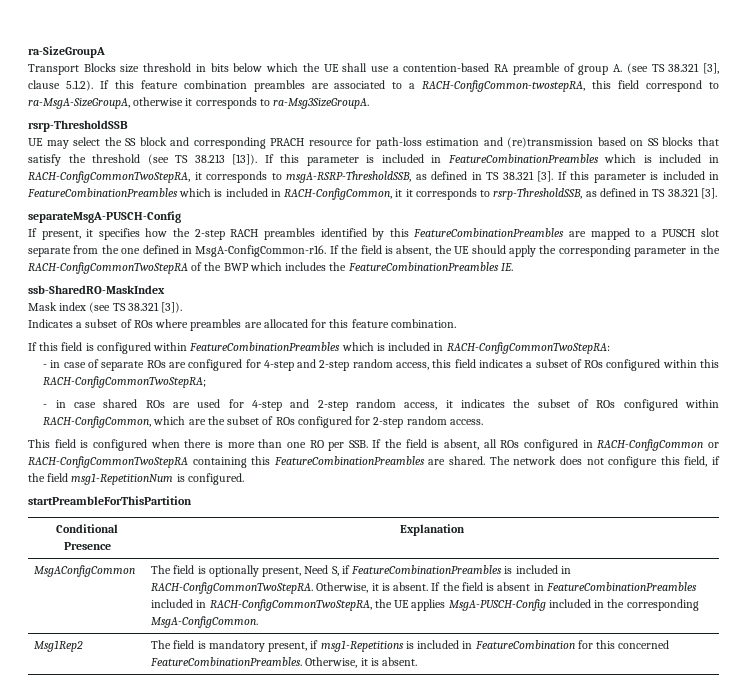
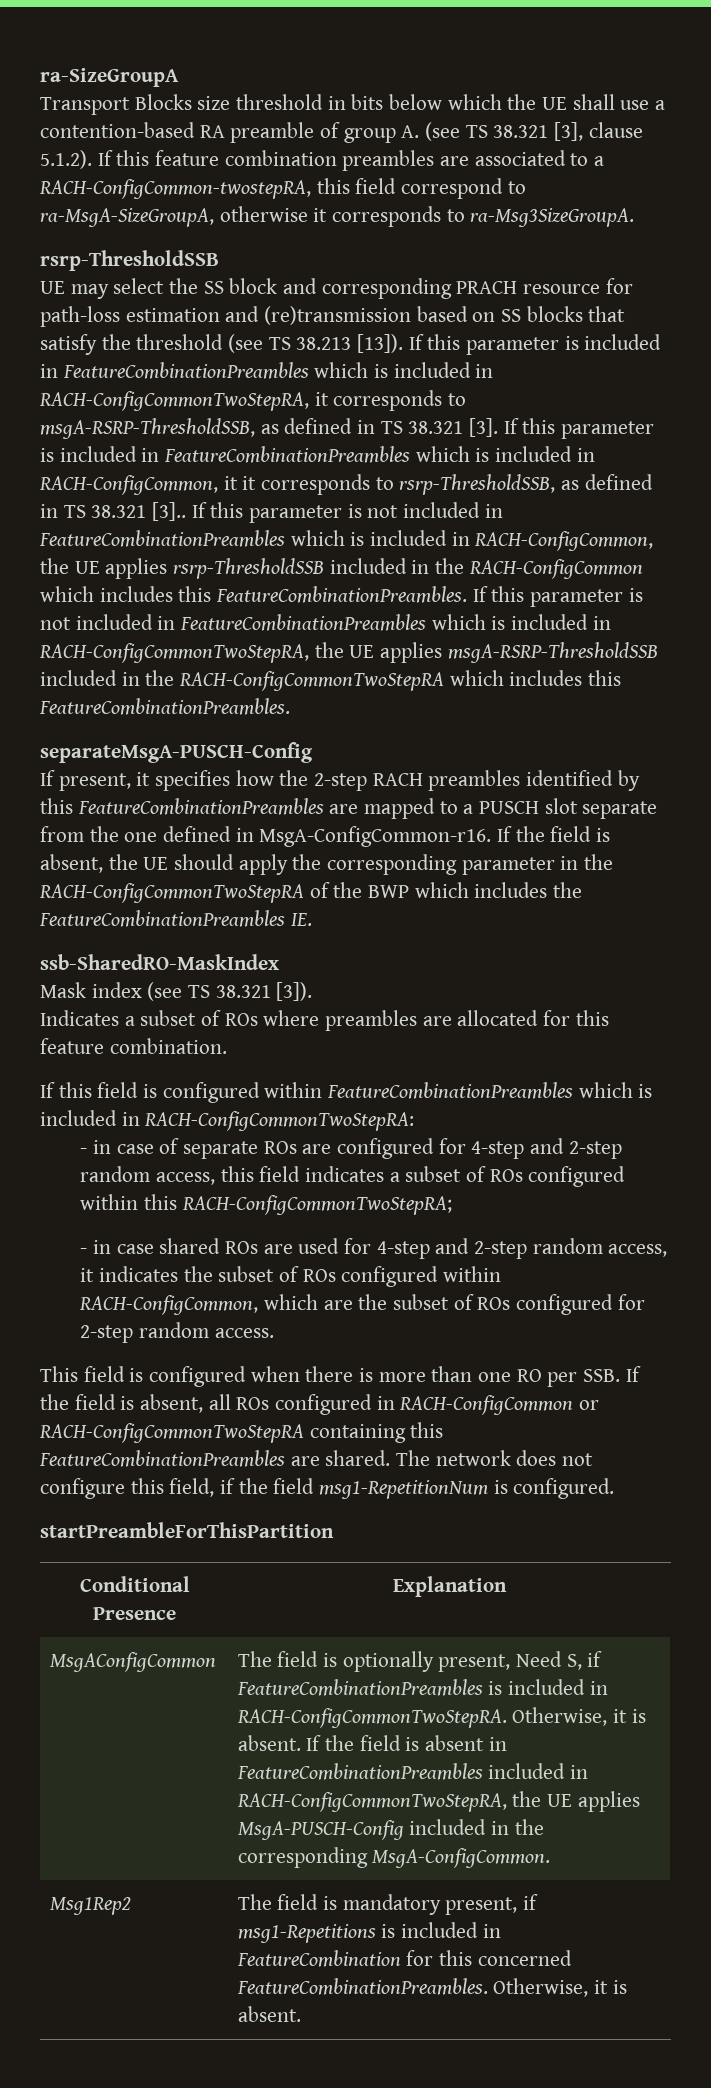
[700,188,717,199] [3]. -> [152,502,503,523] [39,530,654,551] [40,558,643,579] [40,586,643,607] [40,614,611,631] [39,642,658,663] [40,670,622,691] [39,698,290,715] [3].. If this parameter is not included in FeatureCombinationPreambles which is included in RACH-ConfigCommon, the UE applies rsrp-ThresholdSSB included in the RACH-ConfigCommon which includes this FeatureCombinationPreambles. If this parameter is not included in FeatureCombinationPreambles which is included in RACH-ConfigCommonTwoStepRA, the UE applies msgA-RSRP-ThresholdSSB included in the RACH-ConfigCommonTwoStepRA which includes this FeatureCombinationPreambles.

